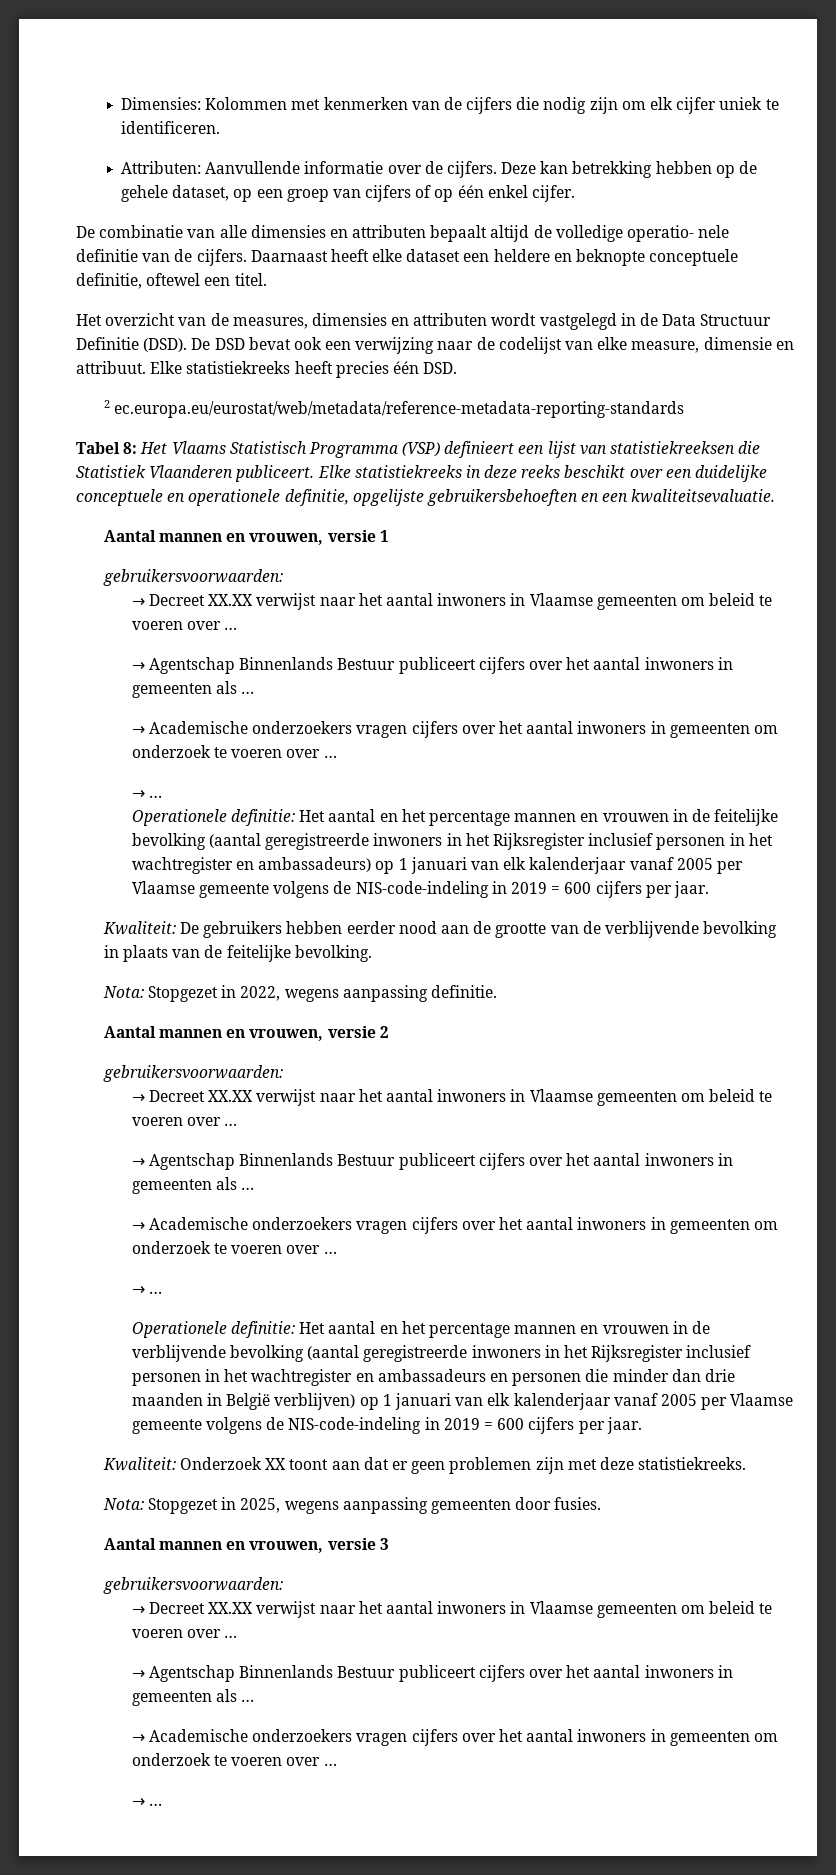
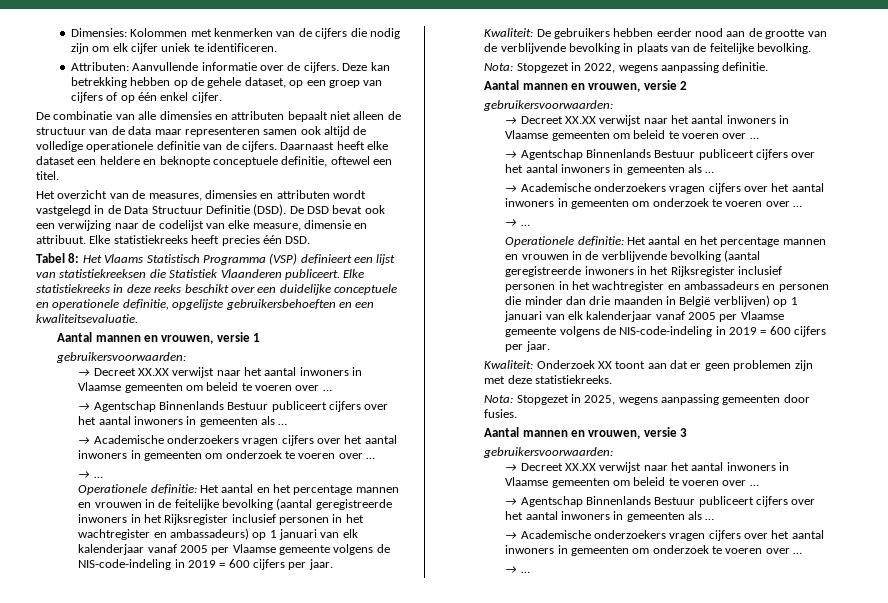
(488, 233) none -> [330,111,401,120] [36,126,321,137] niet alleen de structuur van de data maar representeren samen ook
[626,225,730,242] operatio‐ nele -> [86,141,154,152] operationele
[103,400,685,418] // 2 ec.europa.eu/eurostat/web/metadata/reference‐metadata‐reporting‐standards -> (311, 240) none

